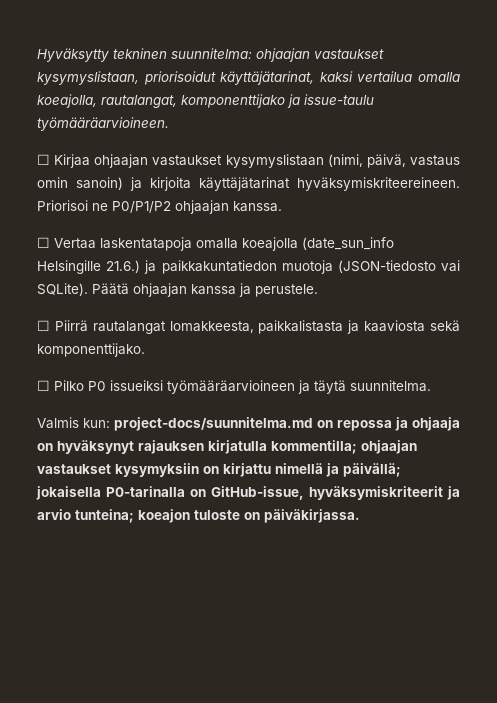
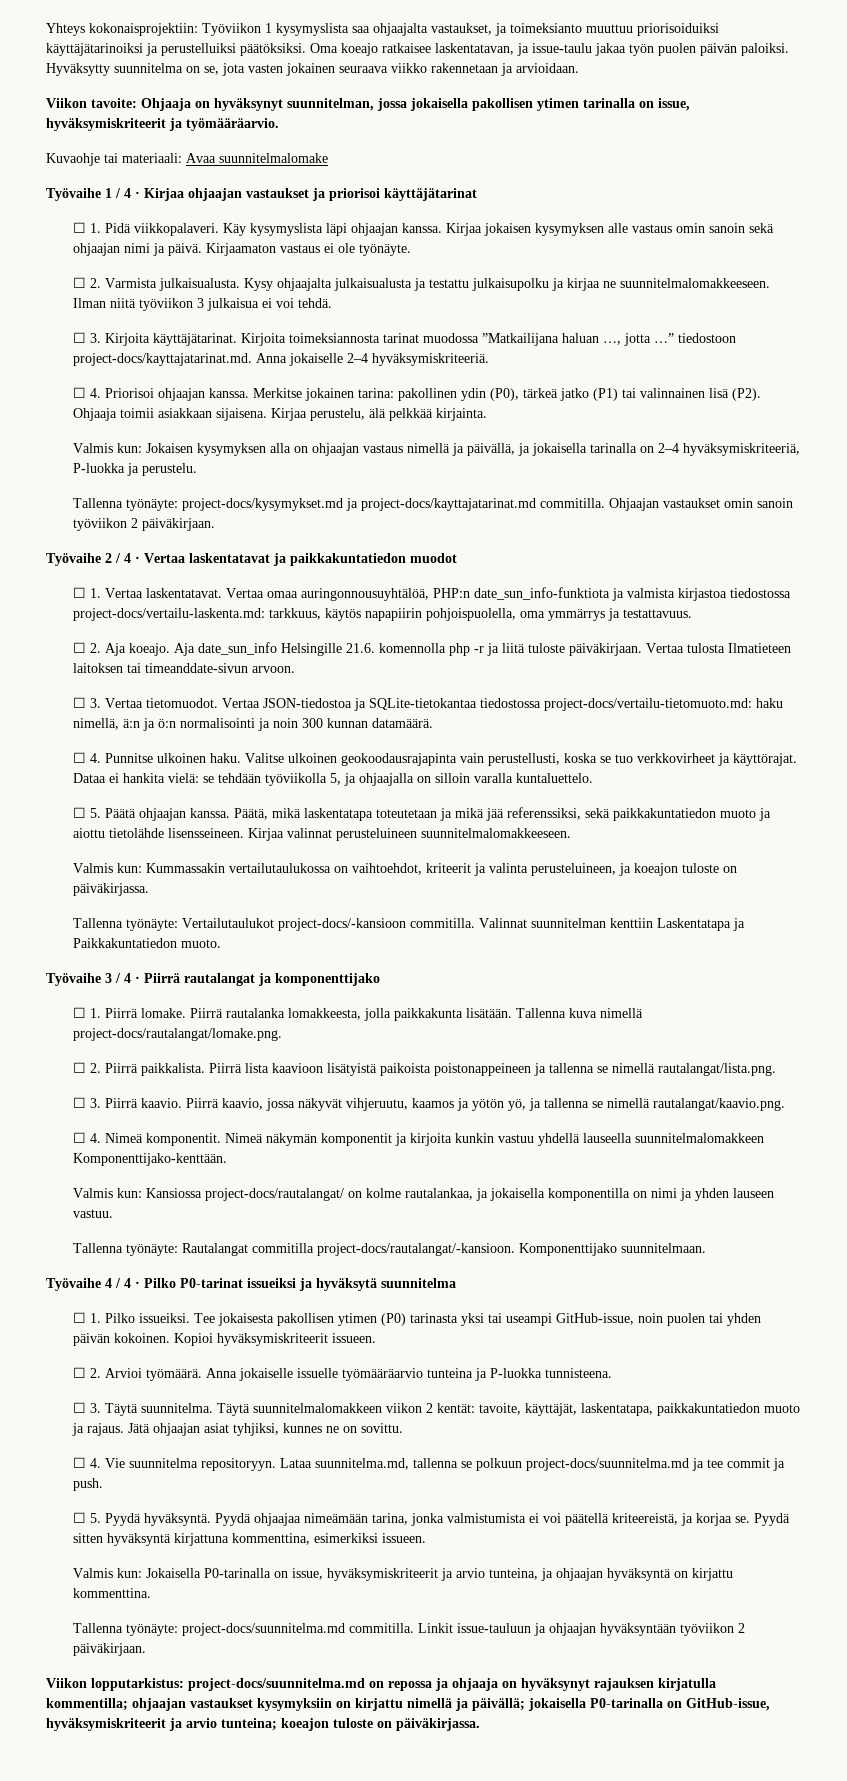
[37,48,384,62] [37,71,461,85] [37,94,374,108] [37,117,169,131] [37,154,461,168] [37,177,460,191] [37,200,282,214] [37,237,394,251] [37,260,460,274] [37,283,318,297] [37,320,460,334] [37,343,145,357] [37,380,431,394] [37,417,110,429] Hyväksytty tekninen suunnitelma: ohjaajan vastaukset kysymyslistaan, priorisoidut käyttäjätarinat, kaksi vertailua omalla koeajolla, rautalangat, komponenttijako ja issue-taulu työmääräarvioineen. // ☐ Kirjaa ohjaajan vastaukset kysymyslistaan (nimi, päivä, vastaus omin sanoin) ja kirjoita käyttäjätarinat hyväksymiskriteereineen. Priorisoi ne P0/P1/P2 ohjaajan kanssa. // ☐ Vertaa laskentatapoja omalla koeajolla (date_sun_info Helsingille 21.6.) ja paikkakuntatiedon muotoja (JSON-tiedosto vai SQLite). Päätä ohjaajan kanssa ja perustele. // ☐ Piirrä rautalangat lomakkeesta, paikkalistasta ja kaaviosta sekä komponenttijako. // ☐ Pilko P0 issueiksi työmääräarvioineen ja täytä suunnitelma. // Valmis kun: -> [46,23,719,36] [46,43,789,56] [46,63,579,76] [46,98,690,111] [46,118,279,131] [46,153,328,166] [46,188,477,201] [73,222,775,236] [73,243,412,256] [73,277,771,291] [73,298,333,311] [73,332,737,346] [73,353,490,366] [73,387,762,401] [73,408,488,421] [73,443,801,456] [73,463,198,476] [73,498,794,511] [73,518,216,531] [46,553,457,566] [73,587,792,601] [73,608,693,621] [73,642,792,656] [73,663,296,673] [73,697,784,711] [73,718,434,731] [73,752,798,766] [73,773,594,786] [73,807,772,821] [73,828,572,841] [73,863,738,876] [73,883,150,896] [73,918,746,931] [73,938,222,948] [46,973,380,986] [73,1007,644,1021] [73,1028,283,1041] [73,1062,777,1076] [73,1097,786,1111] [73,1132,765,1146] [73,1153,228,1166] [73,1188,775,1201] [73,1209,114,1218] [73,1243,707,1256] [46,1278,456,1291] [73,1312,762,1326] [73,1333,377,1346] [73,1367,613,1381] [73,1402,801,1416] [72,1423,404,1436] [73,1457,786,1471] [73,1478,104,1491] [73,1512,791,1526] [73,1533,427,1546] [73,1568,734,1581] [73,1588,152,1598] [73,1623,746,1636] [73,1643,147,1656] [46,1678,184,1691] Yhteys kokonaisprojektiin: Työviikon 1 kysymyslista saa ohjaajalta vastaukset, ja toimeksianto muuttuu priorisoiduiksi käyttäjätarinoiksi ja perustelluiksi päätöksiksi. Oma koeajo ratkaisee laskentatavan, ja issue-taulu jakaa työn puolen päivän paloiksi. Hyväksytty suunnitelma on se, jota vasten jokainen seuraava viikko rakennetaan ja arvioidaan. // Viikon tavoite: Ohjaaja on hyväksynyt suunnitelman, jossa jokaisella pakollisen ytimen tarinalla on issue, hyväksymiskriteerit ja työmääräarvio. // Kuvaohje tai materiaali: Avaa suunnitelmalomake // Työvaihe 1 / 4 · Kirjaa ohjaajan vastaukset ja priorisoi käyttäjätarinat // ☐ 1. Pidä viikkopalaveri. Käy kysymyslista läpi ohjaajan kanssa. Kirjaa jokaisen kysymyksen alle vastaus omin sanoin sekä ohjaajan nimi ja päivä. Kirjaamaton vastaus ei ole työnäyte. // ☐ 2. Varmista julkaisualusta. Kysy ohjaajalta julkaisualusta ja testattu julkaisupolku ja kirjaa ne suunnitelmalomakkeeseen. Ilman niitä työviikon 3 julkaisua ei voi tehdä. // ☐ 3. Kirjoita käyttäjätarinat. Kirjoita toimeksiannosta tarinat muodossa ”Matkailijana haluan …, jotta …” tiedostoon project-docs/kayttajatarinat.md. Anna jokaiselle 2–4 hyväksymiskriteeriä. // ☐ 4. Priorisoi ohjaajan kanssa. Merkitse jokainen tarina: pakollinen ydin (P0), tärkeä jatko (P1) tai valinnainen lisä (P2). Ohjaaja toimii asiakkaan sijaisena. Kirjaa perustelu, älä pelkkää kirjainta. // Valmis kun: Jokaisen kysymyksen alla on ohjaajan vastaus nimellä ja päivällä, ja jokaisella tarinalla on 2–4 hyväksymiskriteeriä, P-luokka ja perustelu. // Tallenna työnäyte: project-docs/kysymykset.md ja project-docs/kayttajatarinat.md commitilla. Ohjaajan vastaukset omin sanoin työviikon 2 päiväkirjaan. // Työvaihe 2 / 4 · Vertaa laskentatavat ja paikkakuntatiedon muodot // ☐ 1. Vertaa laskentatavat. Vertaa omaa auringonnousuyhtälöä, PHP:n date_sun_info-funktiota ja valmista kirjastoa tiedostossa project-docs/vertailu-laskenta.md: tarkkuus, käytös napapiirin pohjoispuolella, oma ymmärrys ja testattavuus. // ☐ 2. Aja koeajo. Aja date_sun_info Helsingille 21.6. komennolla php -r ja liitä tuloste päiväkirjaan. Vertaa tulosta Ilmatieteen laitoksen tai timeanddate-sivun arvoon. // ☐ 3. Vertaa tietomuodot. Vertaa JSON-tiedostoa ja SQLite-tietokantaa tiedostossa project-docs/vertailu-tietomuoto.md: haku nimellä, ä:n ja ö:n normalisointi ja noin 300 kunnan datamäärä. // ☐ 4. Punnitse ulkoinen haku. Valitse ulkoinen geokoodausrajapinta vain perustellusti, koska se tuo verkkovirheet ja käyttörajat. Dataa ei hankita vielä: se tehdään työviikolla 5, ja ohjaajalla on silloin varalla kuntaluettelo. // ☐ 5. Päätä ohjaajan kanssa. Päätä, mikä laskentatapa toteutetaan ja mikä jää referenssiksi, sekä paikkakuntatiedon muoto ja aiottu tietolähde lisensseineen. Kirjaa valinnat perusteluineen suunnitelmalomakkeeseen. // Valmis kun: Kummassakin vertailutaulukossa on vaihtoehdot, kriteerit ja valinta perusteluineen, ja koeajon tuloste on päiväkirjassa. // Tallenna työnäyte: Vertailutaulukot project-docs/-kansioon commitilla. Valinnat suunnitelman kenttiin Laskentatapa ja Paikkakuntatiedon muoto. // Työvaihe 3 / 4 · Piirrä rautalangat ja komponenttijako // ☐ 1. Piirrä lomake. Piirrä rautalanka lomakkeesta, jolla paikkakunta lisätään. Tallenna kuva nimellä project-docs/rautalangat/lomake.png. // ☐ 2. Piirrä paikkalista. Piirrä lista kaavioon lisätyistä paikoista poistonappeineen ja tallenna se nimellä rautalangat/lista.png. // ☐ 3. Piirrä kaavio. Piirrä kaavio, jossa näkyvät vihjeruutu, kaamos ja yötön yö, ja tallenna se nimellä rautalangat/kaavio.png. // ☐ 4. Nimeä komponentit. Nimeä näkymän komponentit ja kirjoita kunkin vastuu yhdellä lauseella suunnitelmalomakkeen Komponenttijako-kenttään. // Valmis kun: Kansiossa project-docs/rautalangat/ on kolme rautalankaa, ja jokaisella komponentilla on nimi ja yhden lauseen vastuu. // Tallenna työnäyte: Rautalangat commitilla project-docs/rautalangat/-kansioon. Komponenttijako suunnitelmaan. // Työvaihe 4 / 4 · Pilko P0-tarinat issueiksi ja hyväksytä suunnitelma // ☐ 1. Pilko issueiksi. Tee jokaisesta pakollisen ytimen (P0) tarinasta yksi tai useampi GitHub-issue, noin puolen tai yhden päivän kokoinen. Kopioi hyväksymiskriteerit issueen. // ☐ 2. Arvioi työmäärä. Anna jokaiselle issuelle työmääräarvio tunteina ja P-luokka tunnisteena. // ☐ 3. Täytä suunnitelma. Täytä suunnitelmalomakkeen viikon 2 kentät: tavoite, käyttäjät, laskentatapa, paikkakuntatiedon muoto ja rajaus. Jätä ohjaajan asiat tyhjiksi, kunnes ne on sovittu. // ☐ 4. Vie suunnitelma repositoryyn. Lataa suunnitelma.md, tallenna se polkuun project-docs/suunnitelma.md ja tee commit ja push. // ☐ 5. Pyydä hyväksyntä. Pyydä ohjaajaa nimeämään tarina, jonka valmistumista ei voi päätellä kriteereistä, ja korjaa se. Pyydä sitten hyväksyntä kirjattuna kommenttina, esimerkiksi issueen. // Valmis kun: Jokaisella P0-tarinalla on issue, hyväksymiskriteerit ja arvio tunteina, ja ohjaajan hyväksyntä on kirjattu kommenttina. // Tallenna työnäyte: project-docs/suunnitelma.md commitilla. Linkit issue-tauluun ja ohjaajan hyväksyntään työviikon 2 päiväkirjaan. // Viikon lopputarkistus:

